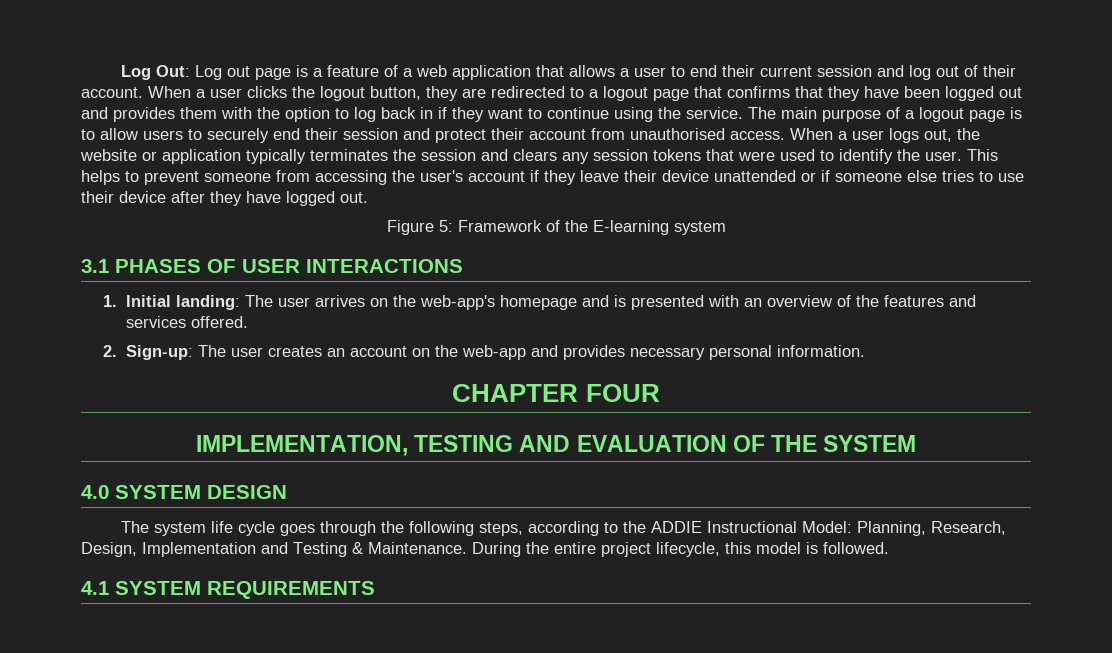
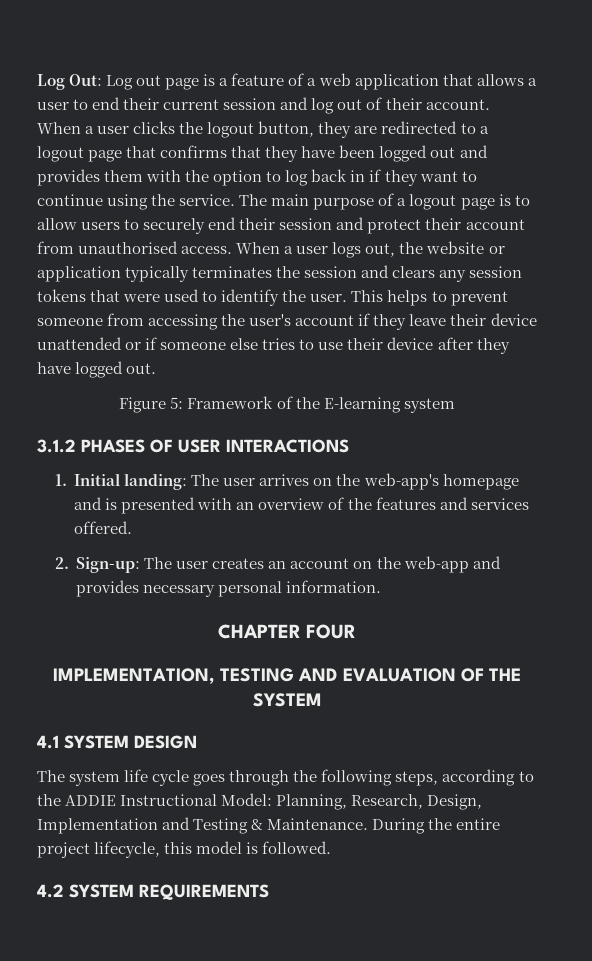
[81,259,109,273] 3.1 -> [37,439,76,453] 3.1.2
[81,485,109,499] 4.0 -> [37,735,59,749] 4.1
[81,581,109,595] 4.1 -> [37,884,64,898] 4.2

